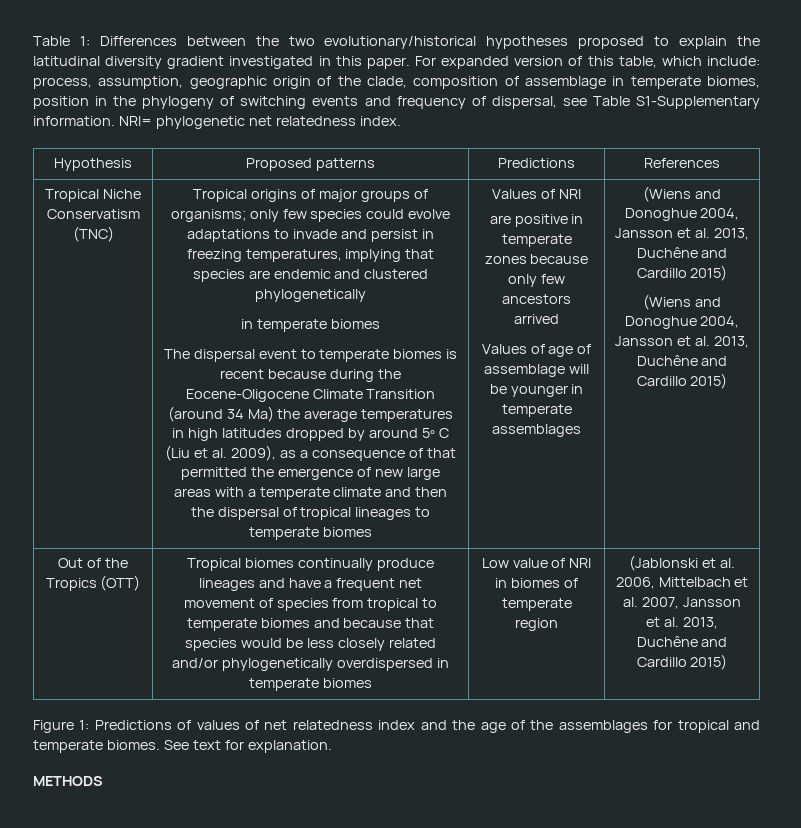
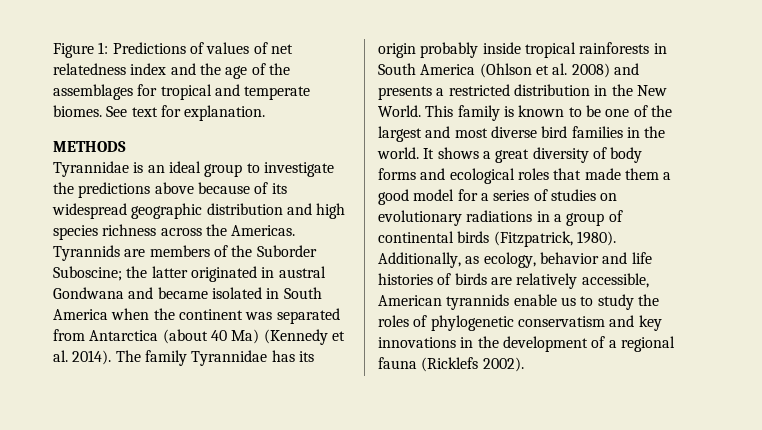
[33,36,760,49] [33,56,760,69] [33,76,760,89] [33,96,761,109] [33,116,401,129] [54,158,132,171] [246,158,375,171] [498,158,575,168] [644,158,720,168] [45,189,141,202] [46,209,140,219] [72,226,114,242] [193,189,428,202] [170,209,451,222] [187,229,434,242] [186,249,435,262] [192,269,429,282] [255,289,366,302] [241,319,380,332] [163,349,458,362] [220,369,401,382] [185,389,436,402] [167,406,454,422] [172,428,449,441] [165,445,456,461] [181,467,440,480] [173,487,448,500] [190,507,431,520] [249,527,372,540] [492,189,581,199] [489,214,584,227] [501,234,572,247] [484,254,589,264] [508,274,565,287] [502,294,571,304] [514,314,559,324] [481,344,592,357] [484,364,589,377] [489,384,584,397] [501,404,572,417] [492,424,581,437] [643,186,721,202] [624,208,740,221] [615,228,749,240] [636,247,728,258] [636,265,728,281] [643,294,721,310] [624,316,740,329] [615,336,749,348] [636,355,728,366] [636,373,728,389] [58,558,128,568] [45,575,141,591] [187,558,434,571] [198,578,423,591] [183,598,438,611] [186,618,435,631] [185,638,436,651] [172,658,449,671] [249,678,372,691] [481,558,592,568] [495,578,578,588] [501,598,572,611] [515,618,558,631] [629,555,735,571] [615,577,749,589] [623,597,741,609] [646,617,718,629] [636,636,728,647] [636,654,728,670] Table 1: Differences between the two evolutionary/historical hypotheses proposed to explain the latitudinal diversity gradient investigated in this paper. For expanded version of this table, which include: process, assumption, geographic origin of the clade, composition of assemblage in temperate biomes, position in the phylogeny of switching events and frequency of dispersal, see Table S1-Supplementary information. NRI= phylogenetic net relatedness index. // Hypothesis | Proposed patterns | Predictions | References // Tropical Niche Conservatism (TNC) | Tropical origins of major groups of organisms; only few species could evolve adaptations to invade and persist in freezing temperatures, implying that species are endemic and clustered phylogenetically // in temperate biomes // The dispersal event to temperate biomes is recent because during the Eocene-Oligocene Climate Transition (around 34 Ma) the average temperatures in high latitudes dropped by around 5º C (Liu et al. 2009), as a consequence of that permitted the emergence of new large areas with a temperate climate and then the dispersal of tropical lineages to temperate biomes | Values of NRI // are positive in temperate zones because only few ancestors arrived // Values of age of assemblage will be younger in temperate assemblages | (Wiens and Donoghue 2004, Jansson et al. 2013, Duchêne and Cardillo 2015) // (Wiens and Donoghue 2004, Jansson et al. 2013, Duchêne and Cardillo 2015) // Out of the Tropics (OTT) | Tropical biomes continually produce lineages and have a frequent net movement of species from tropical to temperate biomes and because that species would be less closely related and/or phylogenetically overdispersed in temperate biomes | Low value of NRI in biomes of temperate region | (Jablonski et al. 2006, Mittelbach et al. 2007, Jansson et al. 2013, Duchêne and Cardillo 2015) // -> (53, 50) none
(103, 781) none -> [53,161,334,177] [53,182,287,198] [52,203,346,219] [53,224,296,240] [53,245,317,261] [53,266,326,282] [53,287,322,299] [53,308,340,324] [53,329,345,345] [53,350,314,366] [378,42,667,58] [378,63,639,78] [378,84,667,100] [378,105,672,121] [378,126,666,142] [377,147,643,163] [378,168,672,184] [378,189,618,205] [378,210,623,226] [378,231,616,247] [378,252,652,268] [378,273,649,289] [378,294,659,310] [378,315,662,331] [378,336,675,352] [378,357,524,372] // Tyrannidae is an ideal group to investigate the predictions above because of its widespread geographic distribution and high species richness across the Americas. Tyrannids are members of the Suborder Suboscine; the latter originated in austral Gondwana and became isolated in South America when the continent was separated from Antarctica (about 40 Ma) (Kennedy et al. 2014). The family Tyrannidae has its origin probably inside tropical rainforests in South America (Ohlson et al. 2008) and presents a restricted distribution in the New World. This family is known to be one of the largest and most diverse bird families in the world. It shows a great diversity of body forms and ecological roles that made them a good model for a series of studies on evolutionary radiations in a group of continental birds (Fitzpatrick, 1980). Additionally, as ecology, behavior and life histories of birds are relatively accessible, American tyrannids enable us to study the roles of phylogenetic conservatism and key innovations in the development of a regional fauna (Ricklefs 2002).

